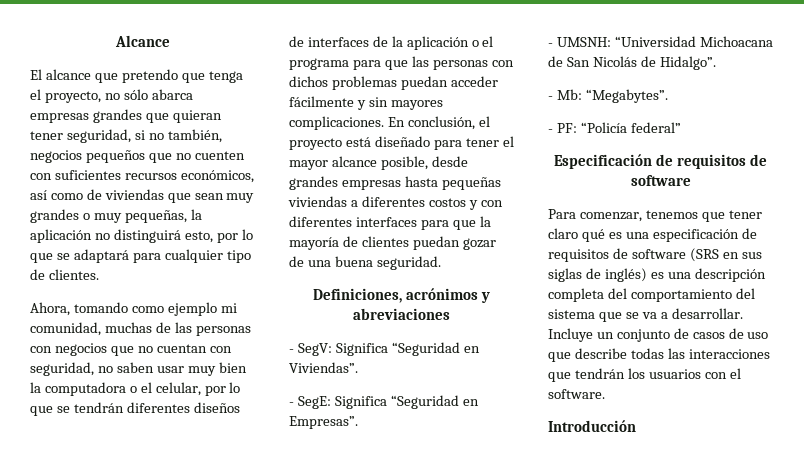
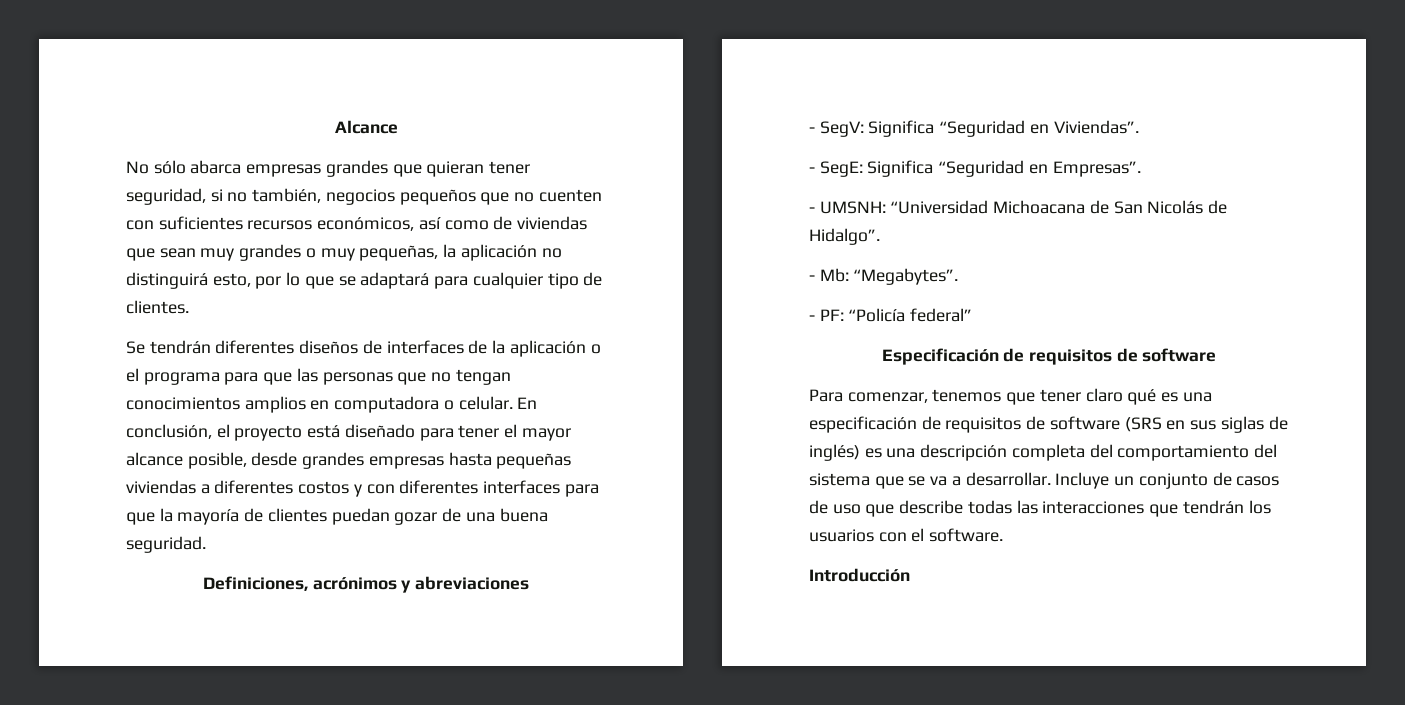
[30,69,243,83] [30,89,120,103] El alcance que pretendo que tenga el proyecto, no -> [126,161,149,174] No
[30,302,237,316] [30,322,251,336] [30,343,232,356] [30,362,247,376] [30,382,241,396] [30,406,70,416] Ahora, tomando como ejemplo mi comunidad, muchas de las personas con negocios que no cuentan con seguridad, no saben usar muy bien la computadora o el celular, por lo que se -> [126,341,145,354] Se
[491,60,514,67] [289,76,498,90] [289,96,443,110] [289,116,384,130] con dichos problemas puedan acceder fácilmente y sin mayores complicaciones. -> [397,369,511,385] [126,396,513,413] que no tengan conocimientos amplios en computadora o celular.

